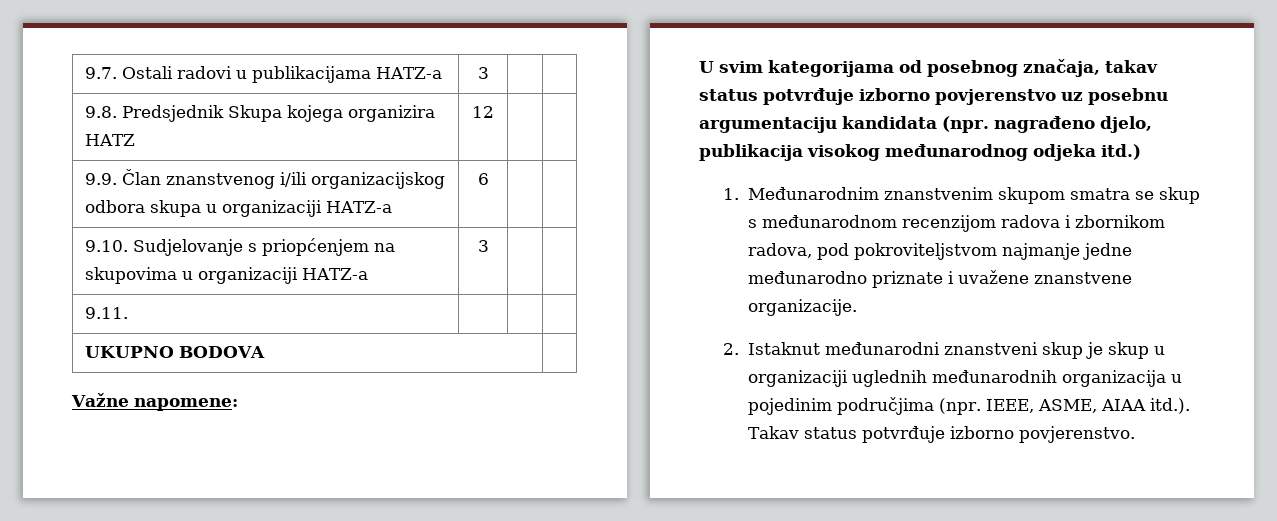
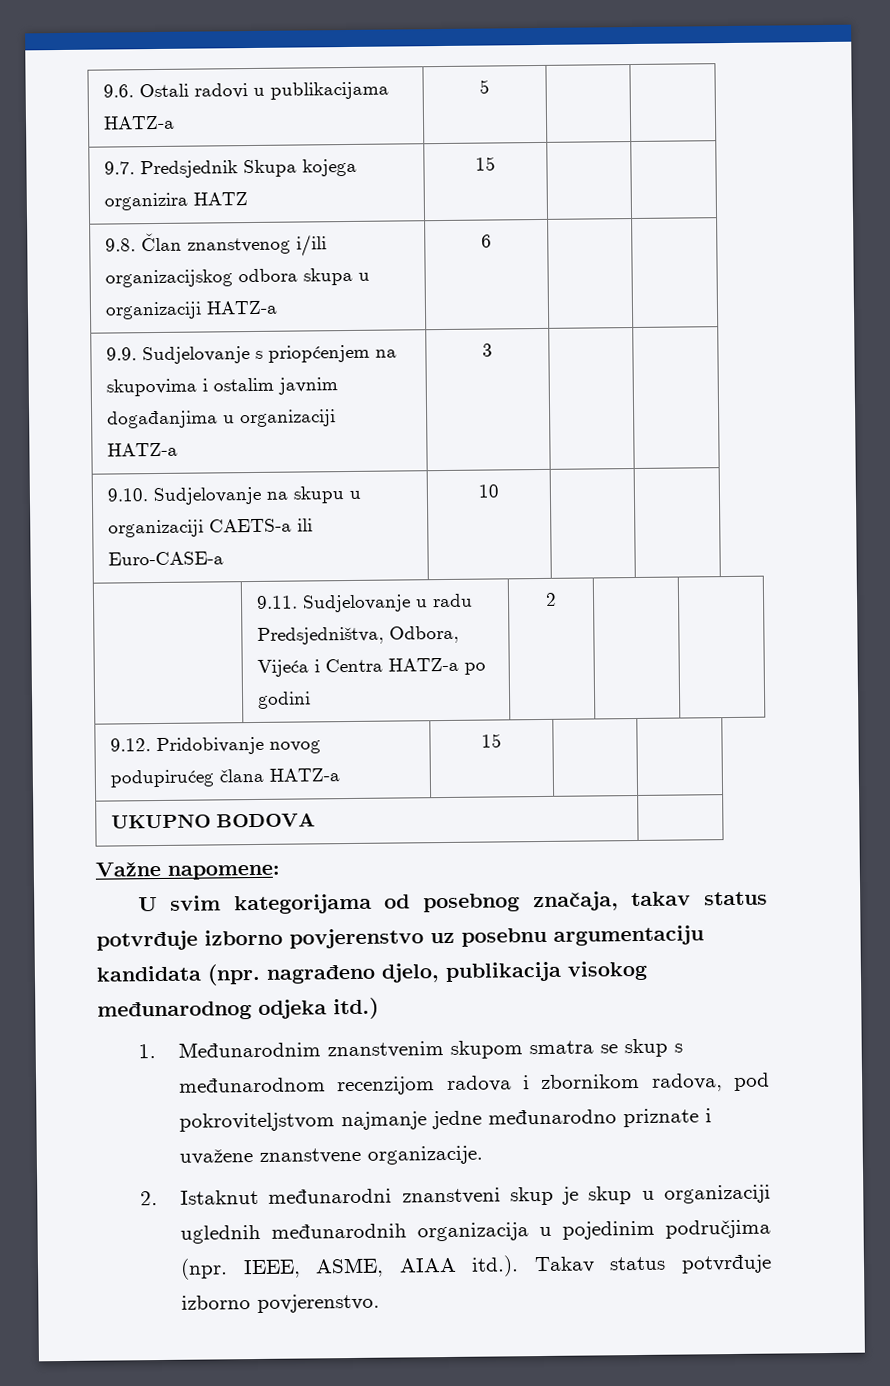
[85,67,118,79] 9.7. -> [103,84,135,98] 9.6.
[477,67,489,79] [85,106,118,118] 3 | | // 9.8. -> [479,79,490,94] [104,161,136,175] 5 | | // 9.7.
[472,106,494,118] [85,173,118,185] 12 | | // 9.9. -> [475,156,496,171] [105,238,137,252] 15 | | // 9.8.
[85,240,129,252] 9.10. -> [106,347,138,361] 9.9.
(178, 275) none -> [202,377,339,395] [107,410,219,429] i ostalim javnim događanjima
[85,307,129,319] 9.11. | -> [107,486,362,506] [108,518,314,538] [108,551,225,566] [478,484,499,498] [256,593,474,613] [257,625,460,645] [257,657,487,677] [257,691,312,709] [545,592,557,606] [110,736,322,756] [110,768,341,788] [481,733,502,748] 9.10. Sudjelovanje na skupu u organizaciji CAETS-a ili Euro-CASE-a | 10 | | // | 9.11. Sudjelovanje u radu Predsjedništva, Odbora, Vijeća i Centra HATZ-a po godini | 2 | | // 9.12. Pridobivanje novog podupirućeg člana HATZ-a | 15

